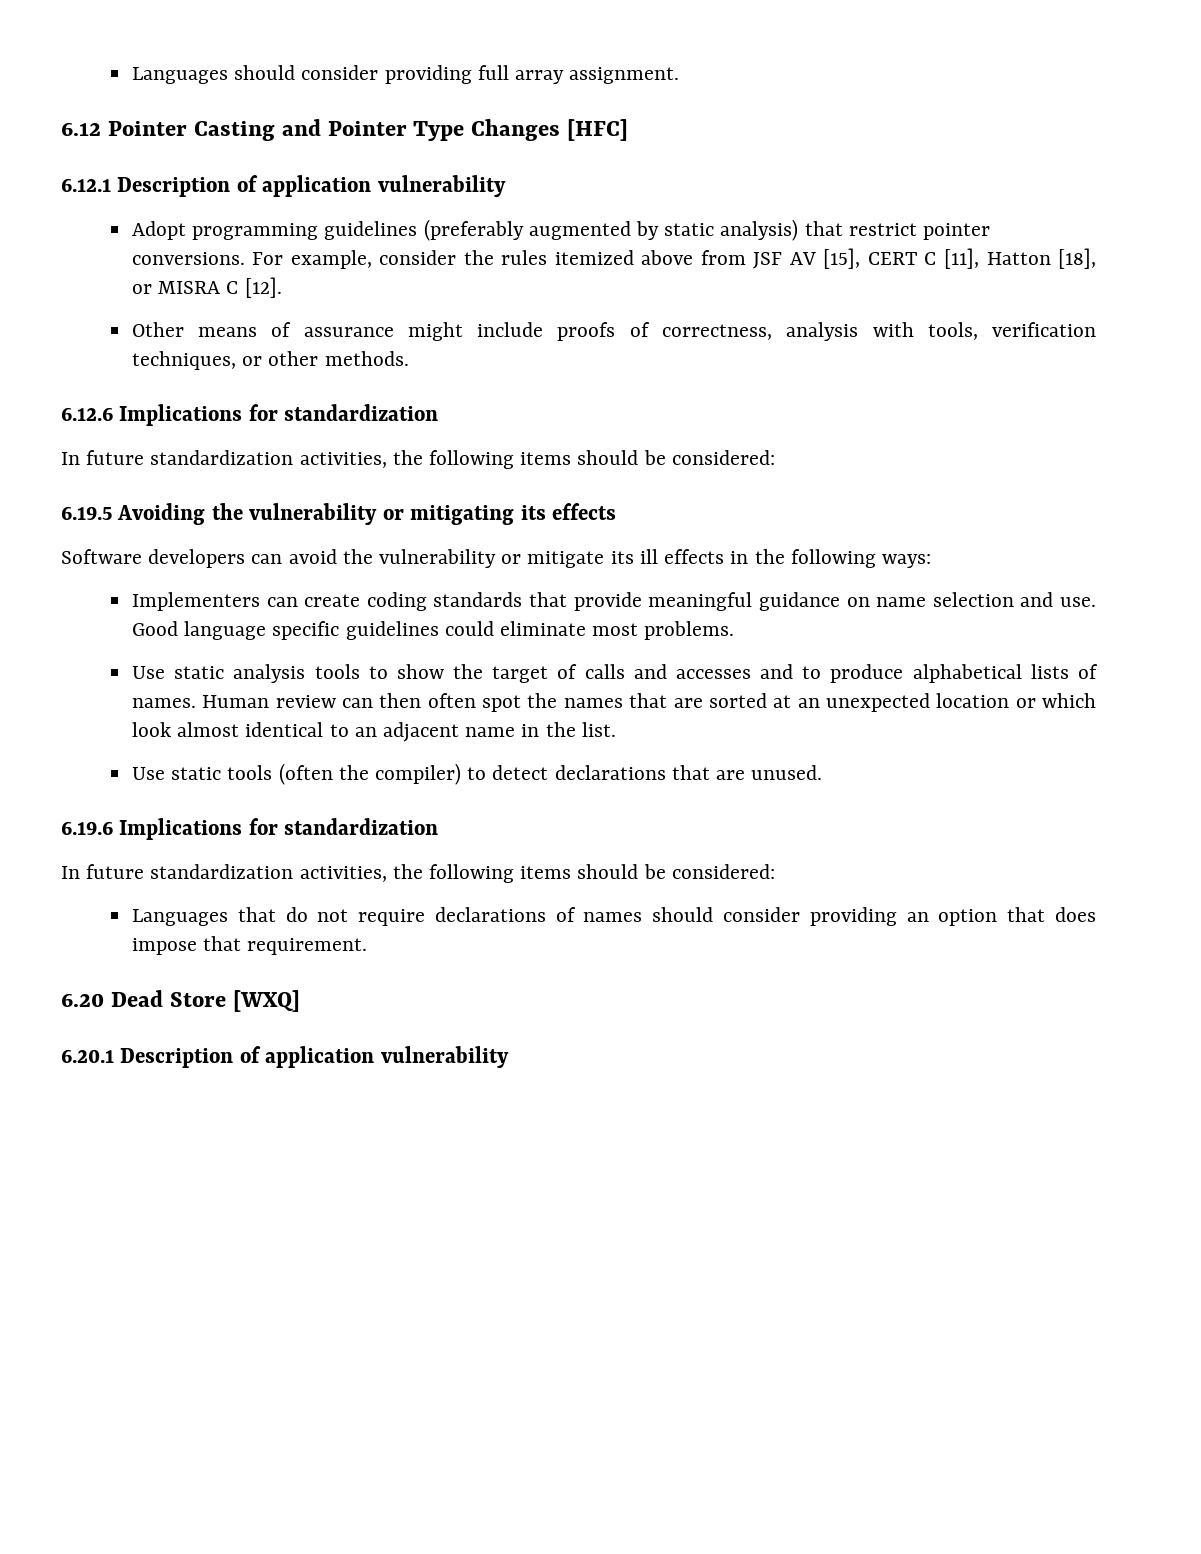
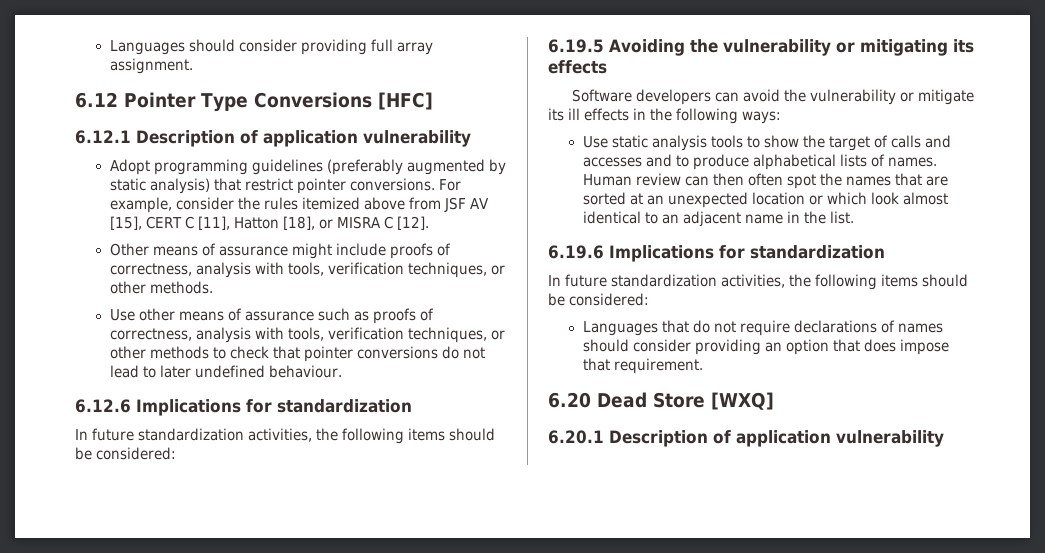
[193,119,561,141] Casting and Pointer Type Changes -> [201,92,372,112] Type Conversions
(409, 358) none -> [109,308,434,324] [109,327,505,343] [109,346,485,362] [109,365,342,378] // Use other means of assurance such as proofs of correctness, analysis with tools, verification techniques, or other methods to check that pointer conversions do not lead to later undefined behaviour.
[131,592,1096,611] [131,621,735,640] // Implementers can create coding standards that provide meaningful guidance on name selection and use. Good language specific guidelines could eliminate most problems. -> (782, 117) none
[131,763,823,785] // Use static tools (often the compiler) to detect declarations that are unused. -> (854, 217) none

